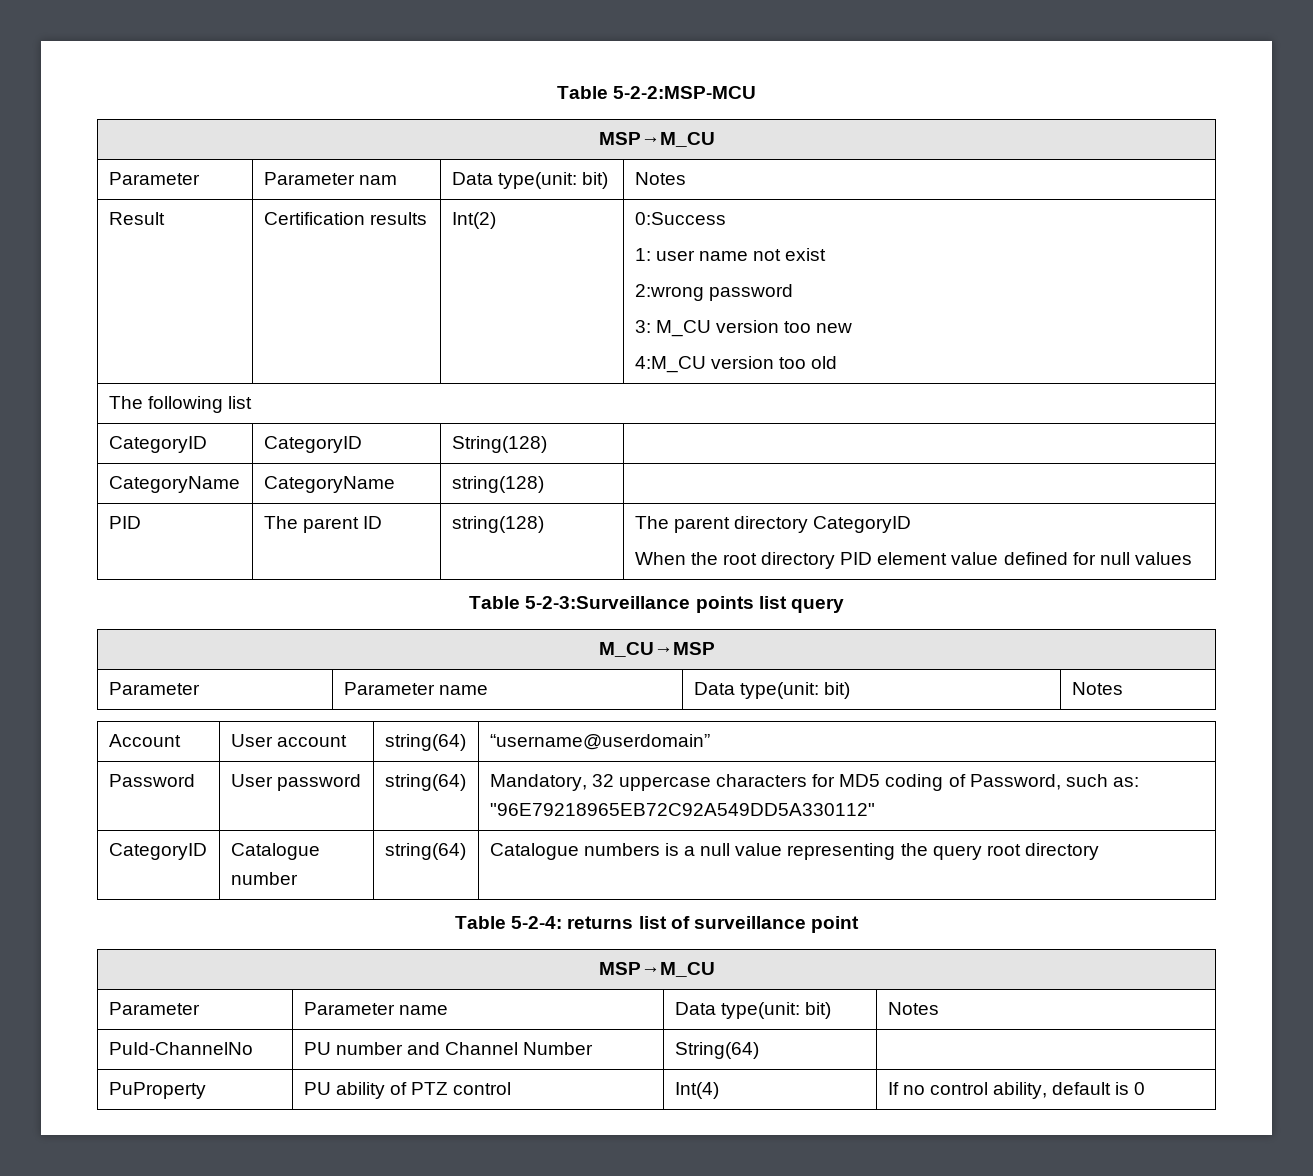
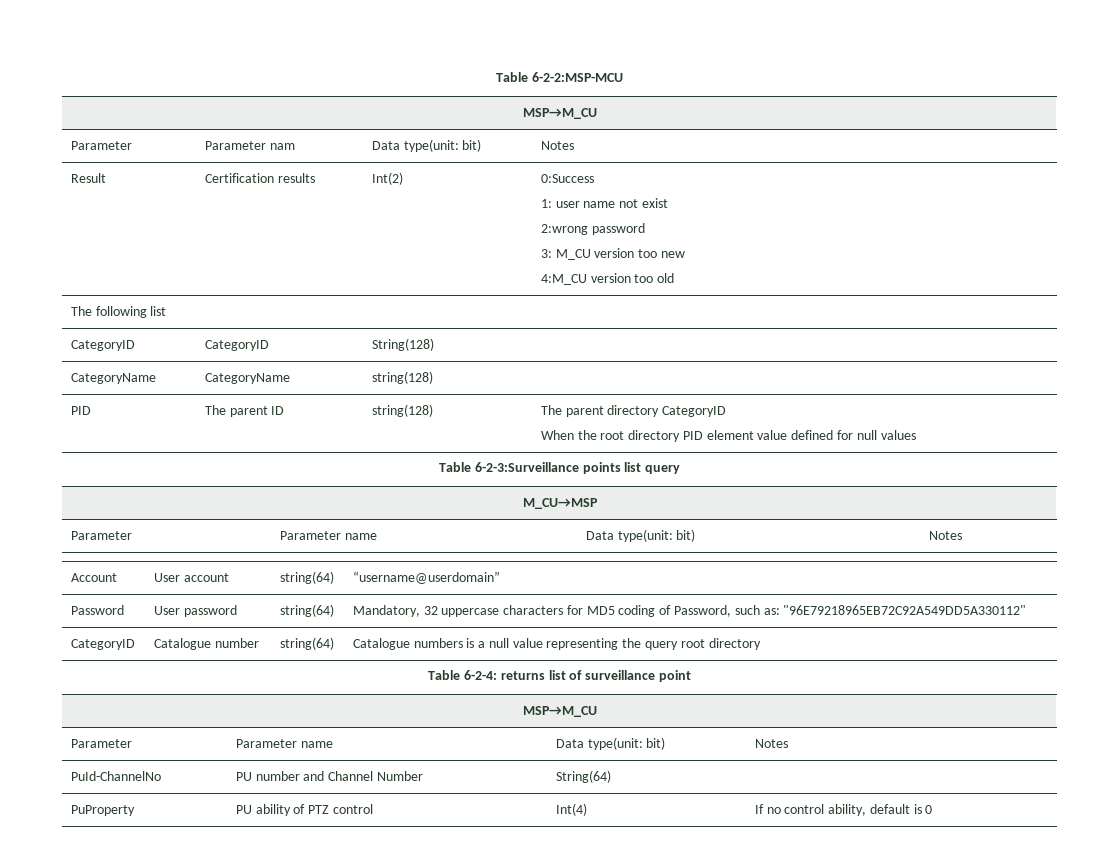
[556,86,757,99] Table 5-2-2:MSP-MCU -> [496,72,623,82] Table 6-2-2:MSP-MCU
[525,596,691,609] 5-2-3:Surveillance -> [474,462,579,472] 6-2-3:Surveillance
[511,916,563,929] 5-2-4: -> [463,670,497,680] 6-2-4:

